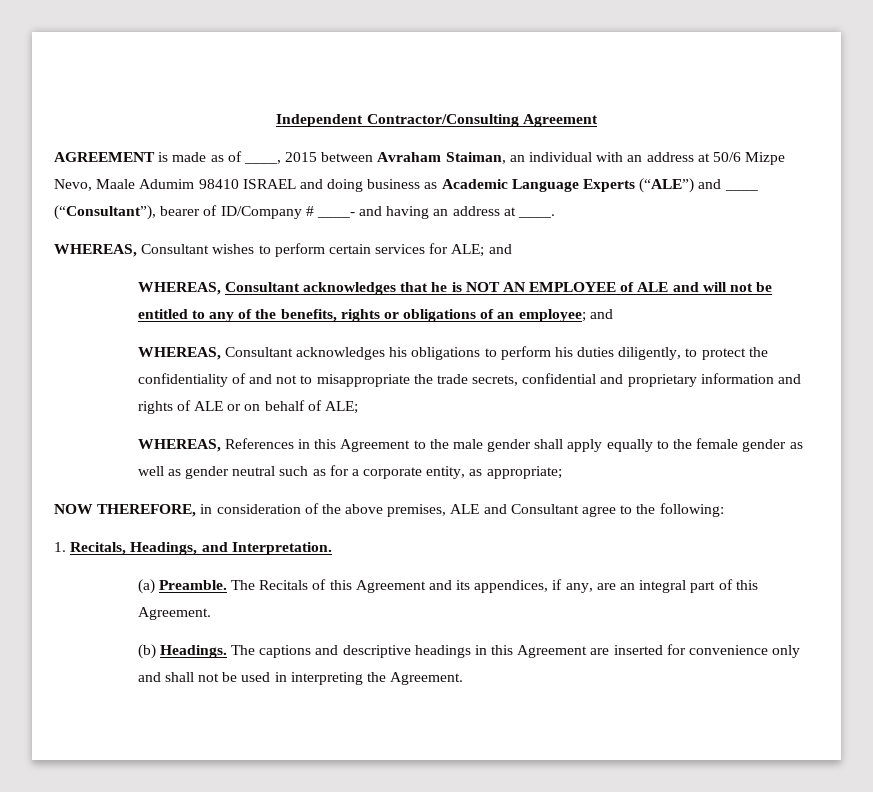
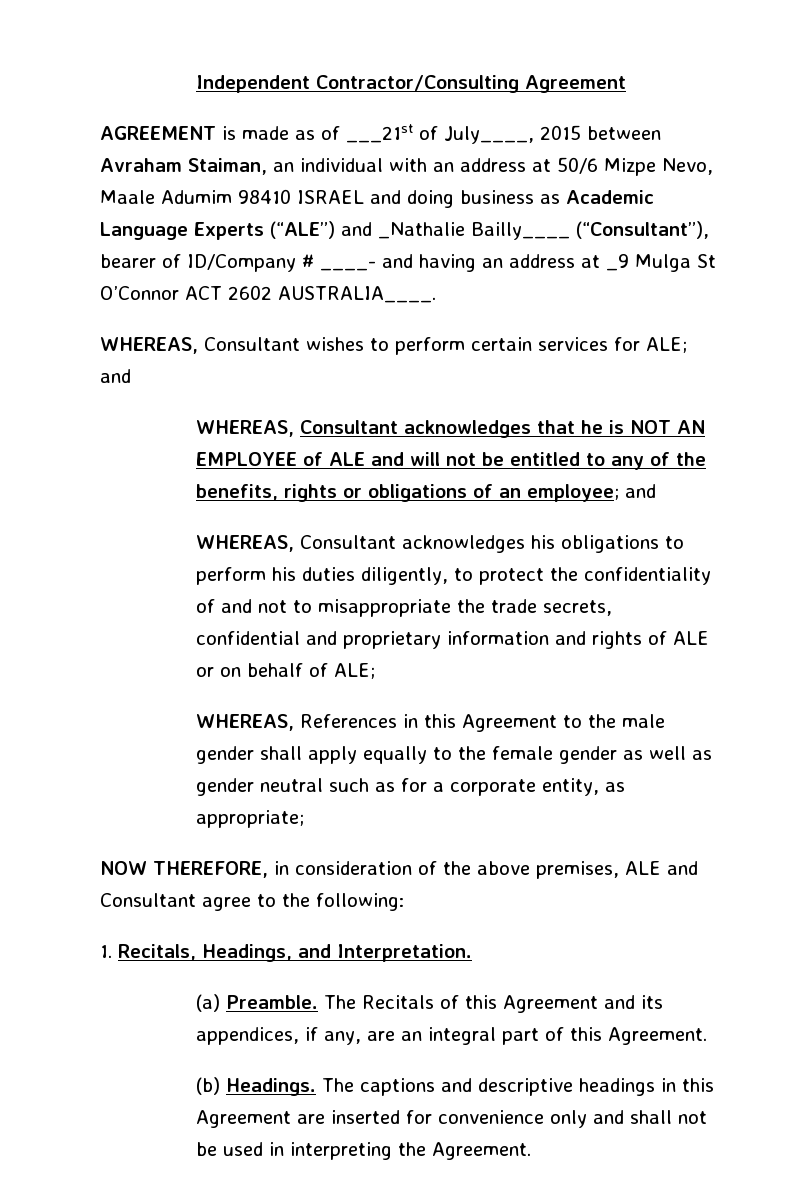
[243,160,281,164] ____, -> [346,124,534,144] ___21st of July____,
[724,189,758,191] ____ -> [378,222,570,240] _Nathalie Bailly____
[518,214,556,218] ____. -> [606,254,716,272] [100,285,436,303] _9 Mulga St O’Connor ACT 2602 AUSTRALIA____.

